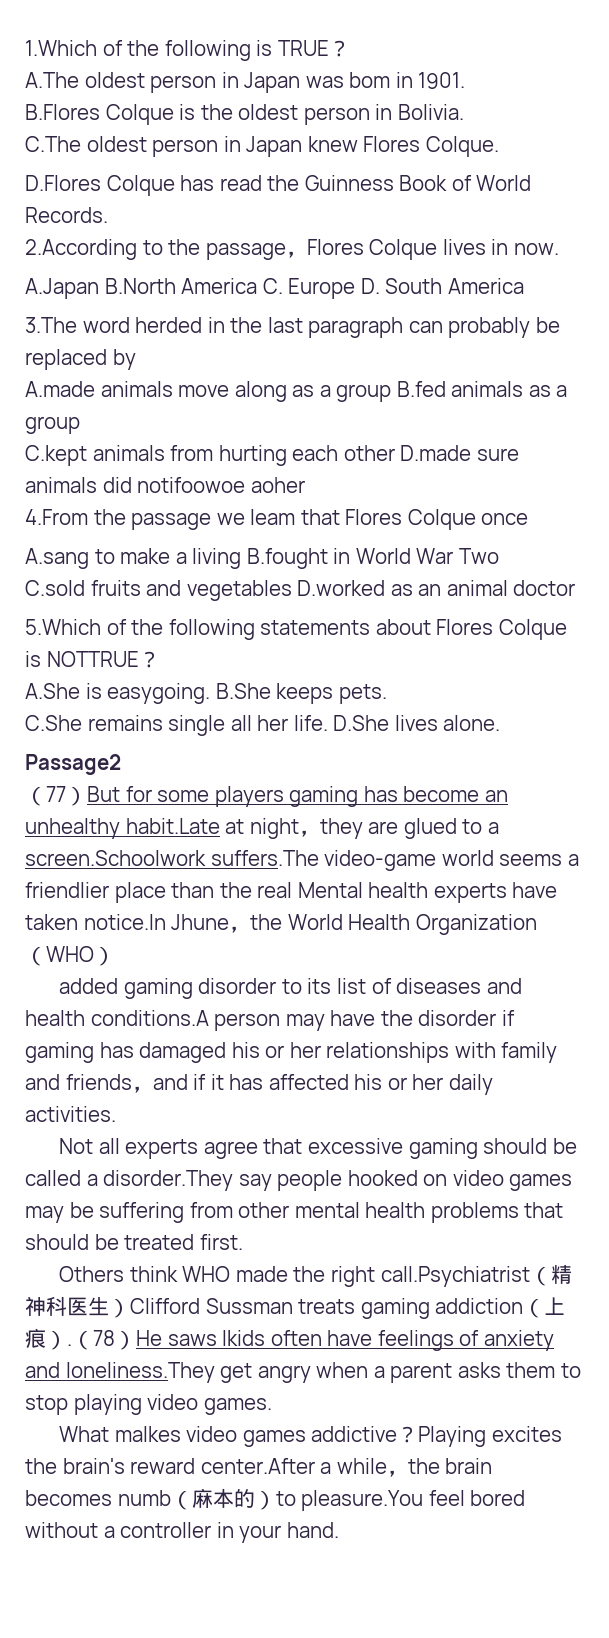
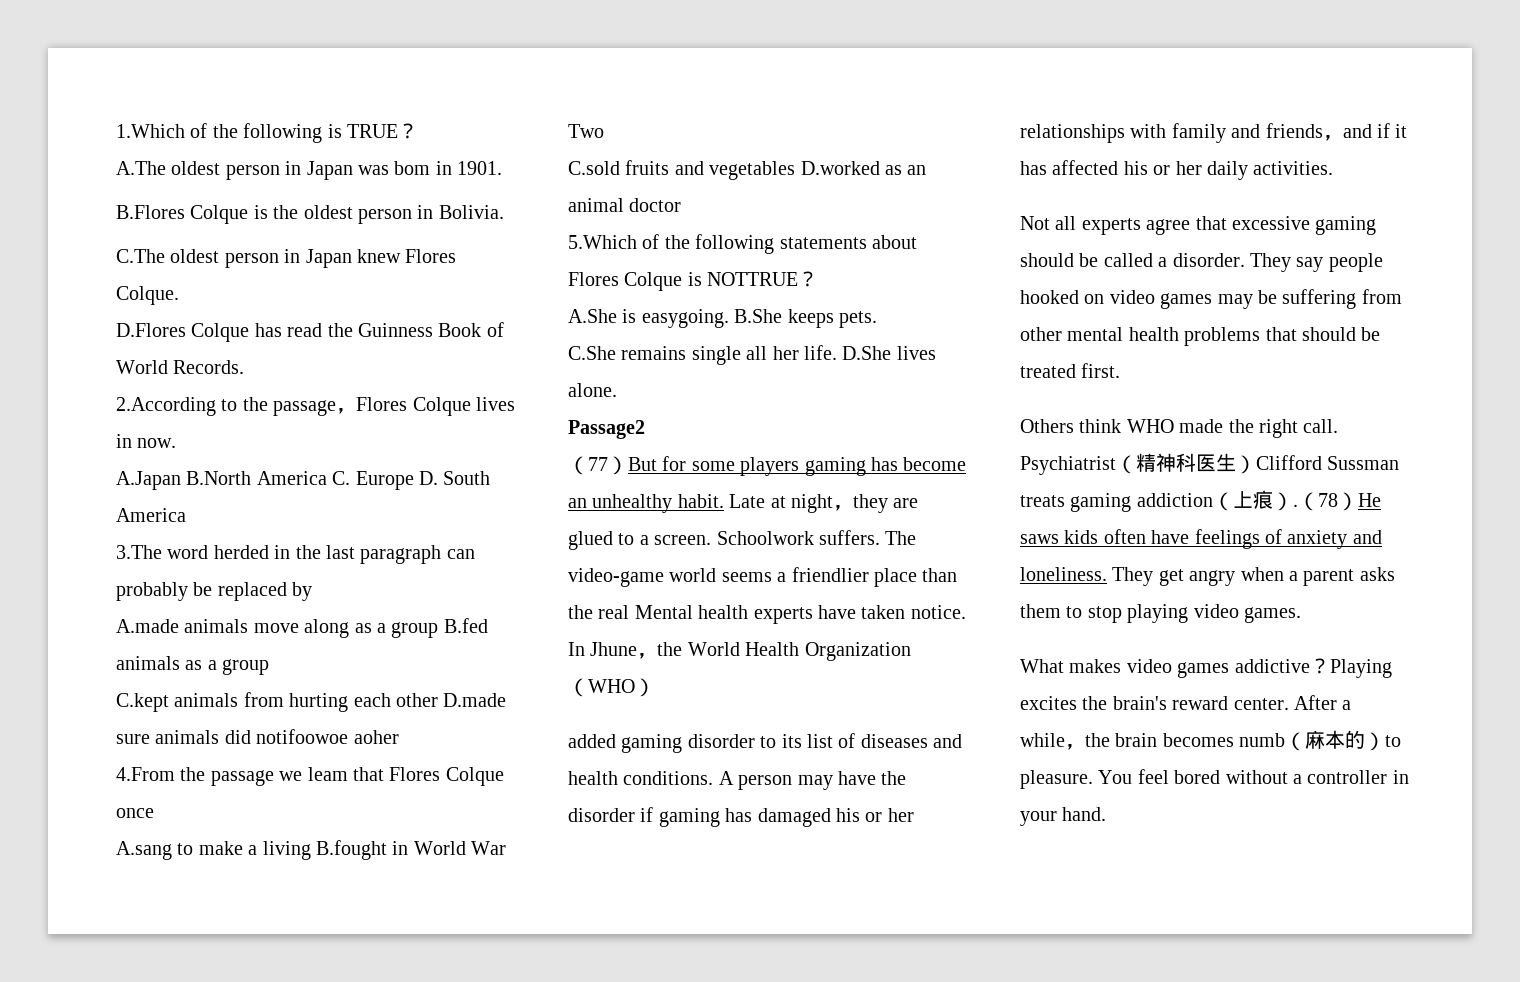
[125,818,220,834] habit.Late -> [677,494,766,508] habit. Late
[25,850,319,866] screen.Schoolwork suffers.The -> [654,530,917,545] screen. Schoolwork suffers. The
[83,914,166,930] notice.In -> [910,605,966,619] [568,642,585,656] notice. In
[90,1010,209,1026] conditions.A -> [623,771,734,785] conditions. A
[103,1170,234,1191] disorder.They -> [1172,253,1291,272] disorder. They
[380,1266,530,1287] call.Psychiatrist -> [1303,419,1339,433] [1020,456,1116,475] call. Psychiatrist
[222,1330,266,1346] lkids -> [1064,530,1099,544] kids
[65,1362,215,1383] loneliness.They -> [1020,567,1154,586] loneliness. They
[114,1426,181,1442] malkes -> [1069,659,1122,673] makes
[200,1458,315,1474] center.After -> [1233,695,1337,710] center. After
[301,1490,424,1511] pleasure.You -> [1020,770,1133,789] pleasure. You

